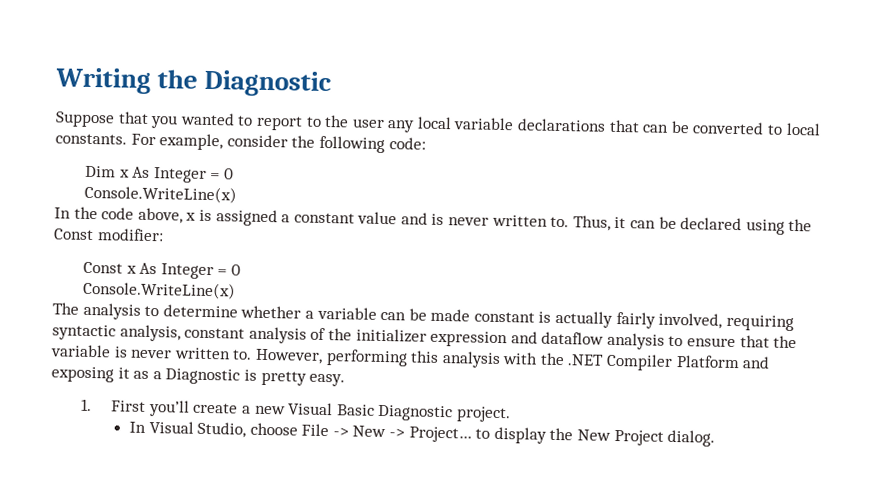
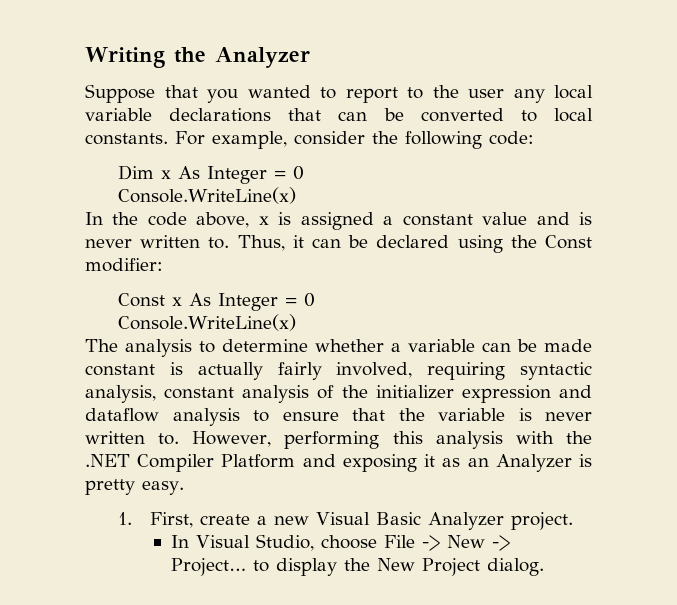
[204,69,333,98] Diagnostic -> [214,47,310,68] Analyzer
[152,368,241,385] a Diagnostic -> [467,454,572,472] an Analyzer
[111,399,190,417] First you’ll -> [150,512,194,528] First,
[377,404,454,422] Diagnostic -> [428,512,505,530] Analyzer

